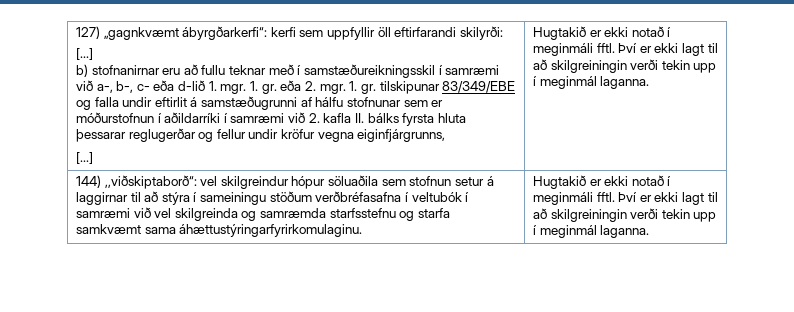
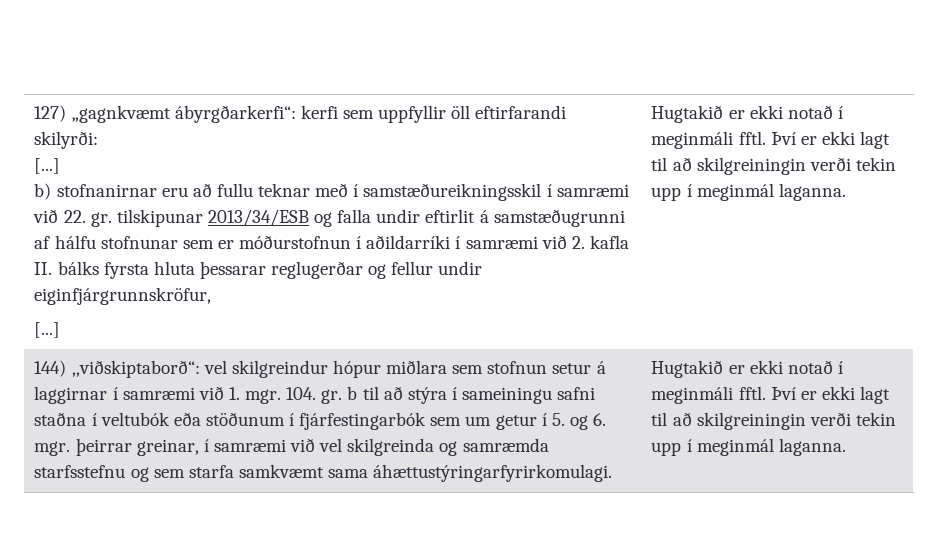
[96,80,358,94] a-, b-, c- eða d-lið 1. mgr. 1. gr. eða 2. mgr. 1. -> [63,210,86,223] 22.
[442,81,516,93] 83/349/EBE -> [207,209,309,226] 2013/34/ESB
[281,129,446,142] kröfur vegna eiginfjárgrunns, -> [34,287,212,305] eiginfjárgrunnskröfur,
[328,175,379,186] söluaðila -> [386,360,448,374] miðlara
(128, 198) none -> [112,386,358,404] í samræmi við 1. mgr. 104. gr. b
[269,191,462,202] stöðum verðbréfasafna í veltubók -> [557,387,596,400] [34,412,607,430] [34,438,199,456] safni staðna í veltubók eða stöðunum í fjárfestingarbók sem um getur í 5. og 6. mgr. þeirrar greinar,
(415, 216) none -> [153,469,185,478] sem
[179,224,363,237] áhættustýringarfyrirkomulaginu. -> [373,464,613,482] áhættustýringarfyrirkomulagi.

